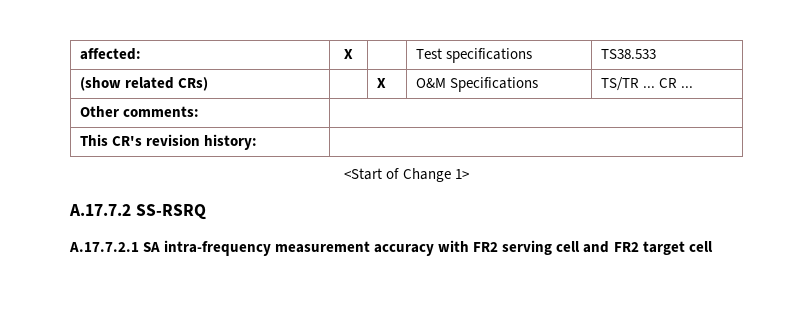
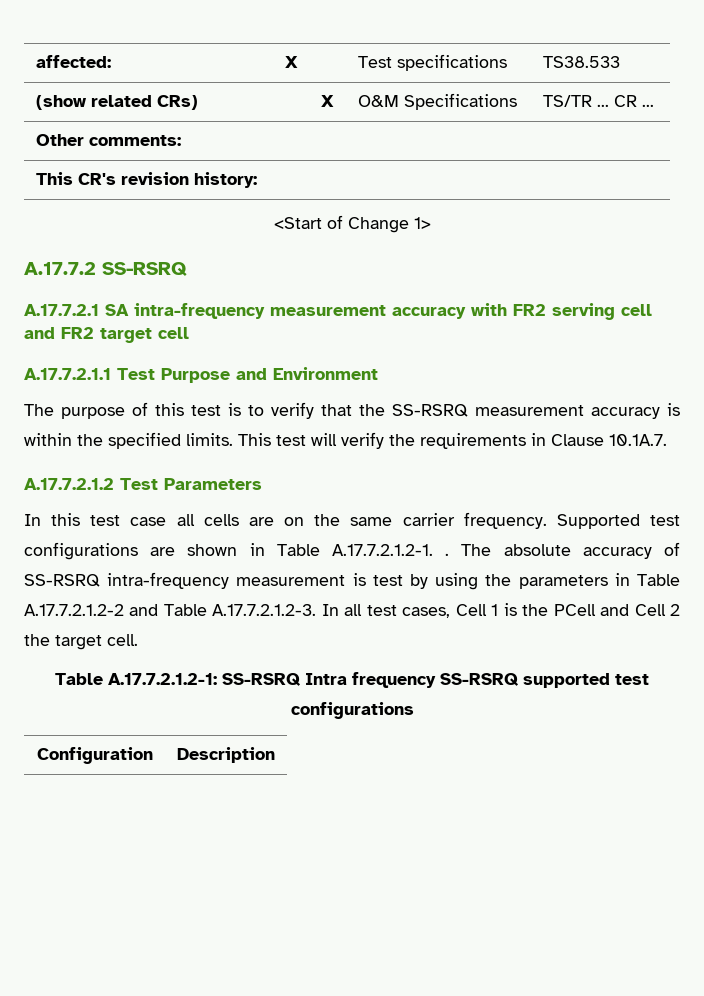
(713, 246) none -> [24,367,378,383] [24,402,680,419] [24,432,667,449] [24,478,262,490] [24,512,680,529] [24,542,680,560] [24,572,680,590] [24,603,680,618] [24,634,138,650] [55,672,649,688] [290,702,414,719] [36,747,153,764] [176,747,275,763] // A.17.7.2.1.1 Test Purpose and Environment // The purpose of this test is to verify that the SS-RSRQ measurement accuracy is within the specified limits. This test will verify the requirements in Clause 10.1A.7. // A.17.7.2.1.2 Test Parameters // In this test case all cells are on the same carrier frequency. Supported test configurations are shown in Table A.17.7.2.1.2-1. . The absolute accuracy of SS-RSRQ intra-frequency measurement is test by using the parameters in Table A.17.7.2.1.2-2 and Table A.17.7.2.1.2-3. In all test cases, Cell 1 is the PCell and Cell 2 the target cell. // Table A.17.7.2.1.2-1: SS-RSRQ Intra frequency SS-RSRQ supported test configurations // Configuration | Description

